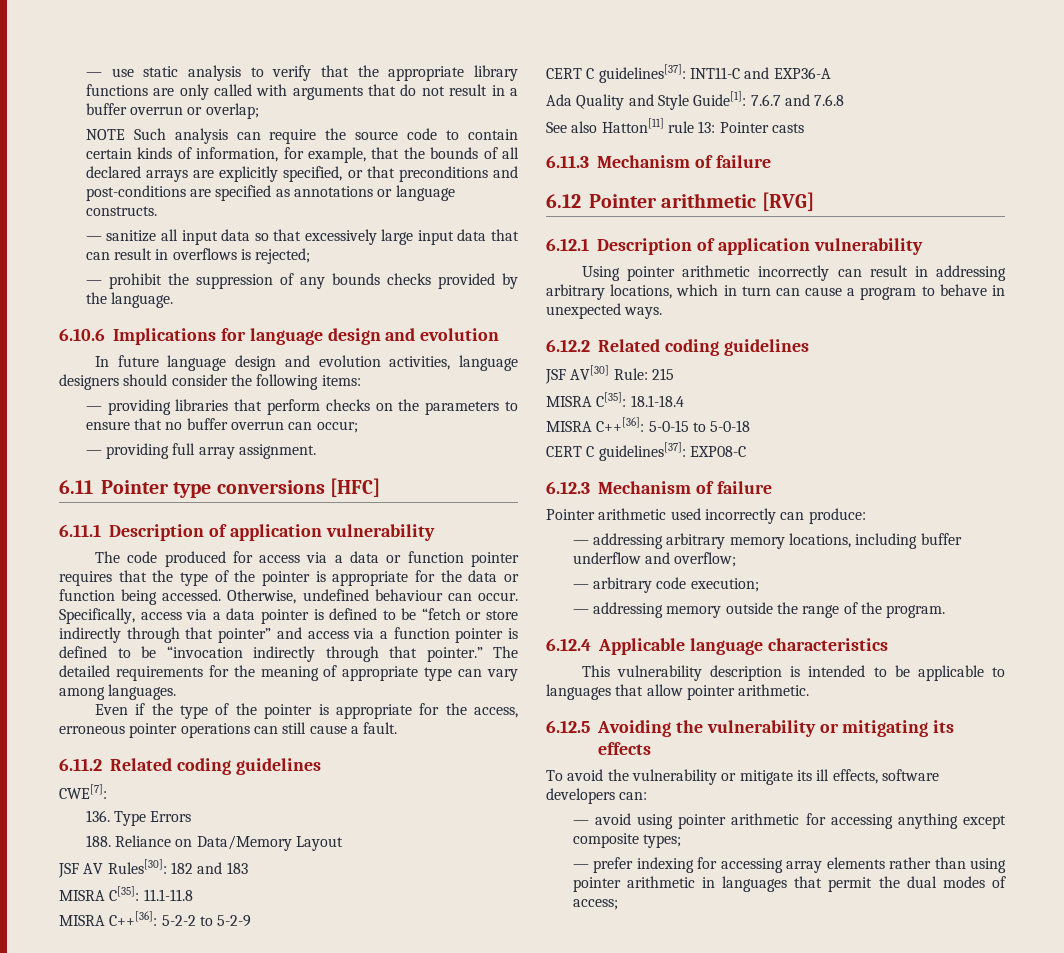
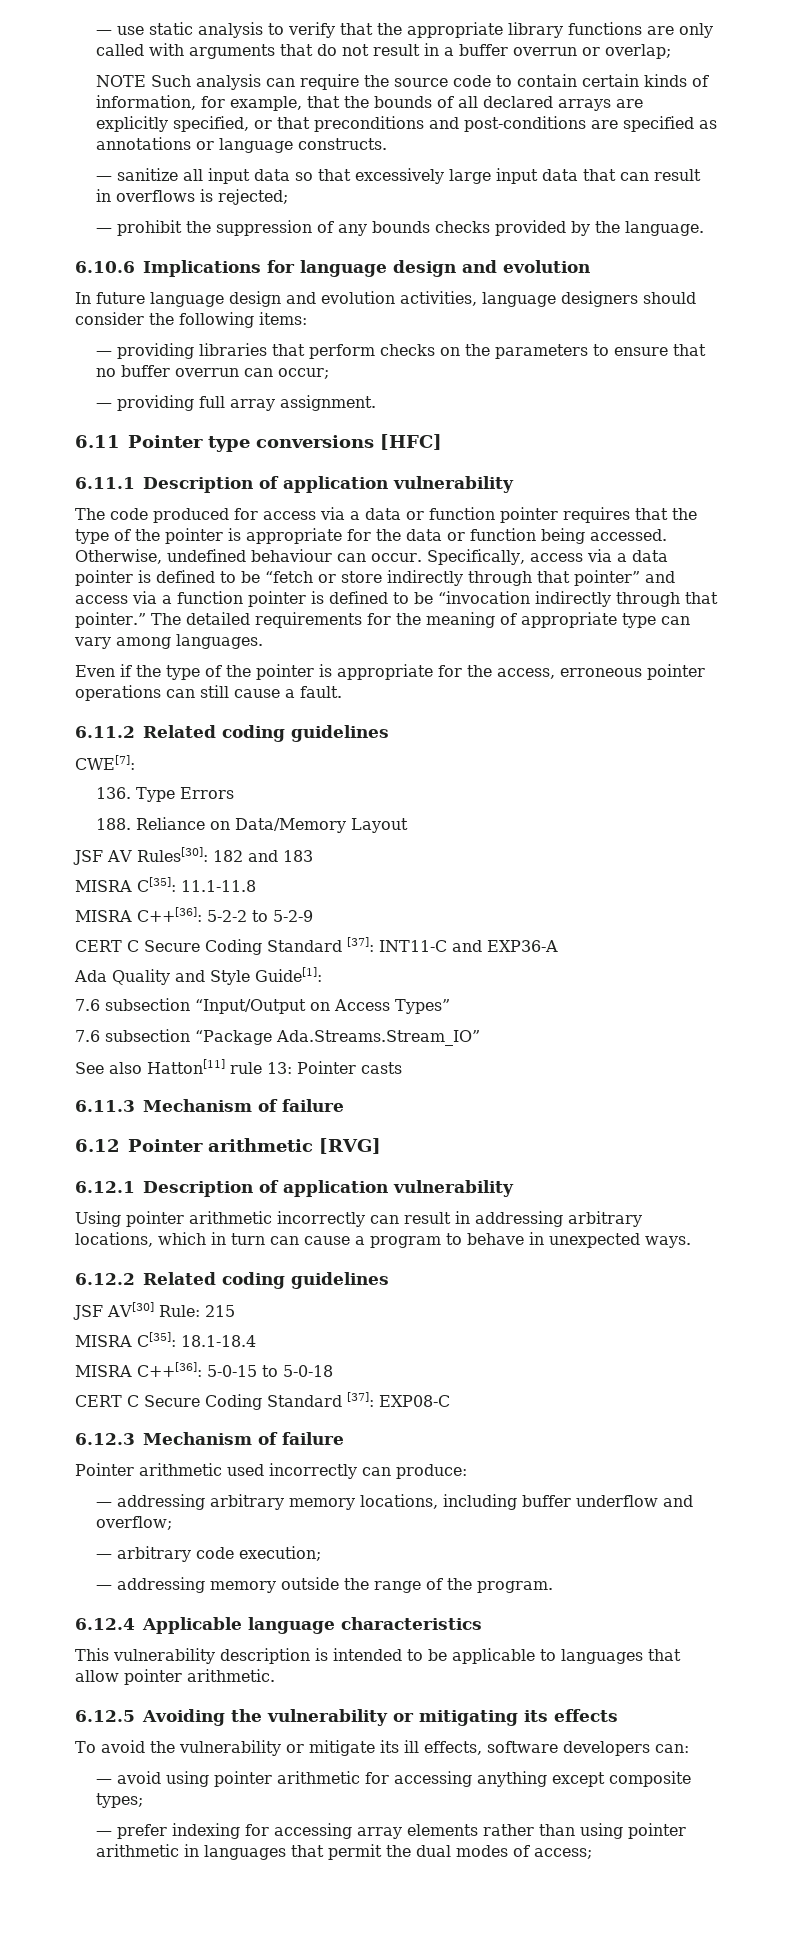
[598,64,686,83] guidelines[37]: -> [144,937,374,955] Secure Coding Standard [37]:
[750,94,845,106] 7.6.7 and 7.6.8 -> [75,998,450,1014] [75,1029,480,1046] // 7.6 subsection “Input/Output on Access Types” // 7.6 subsection “Package Ada.Streams.Stream_IO”
[598,442,686,461] guidelines[37]: -> [144,1392,374,1410] Secure Coding Standard [37]:

